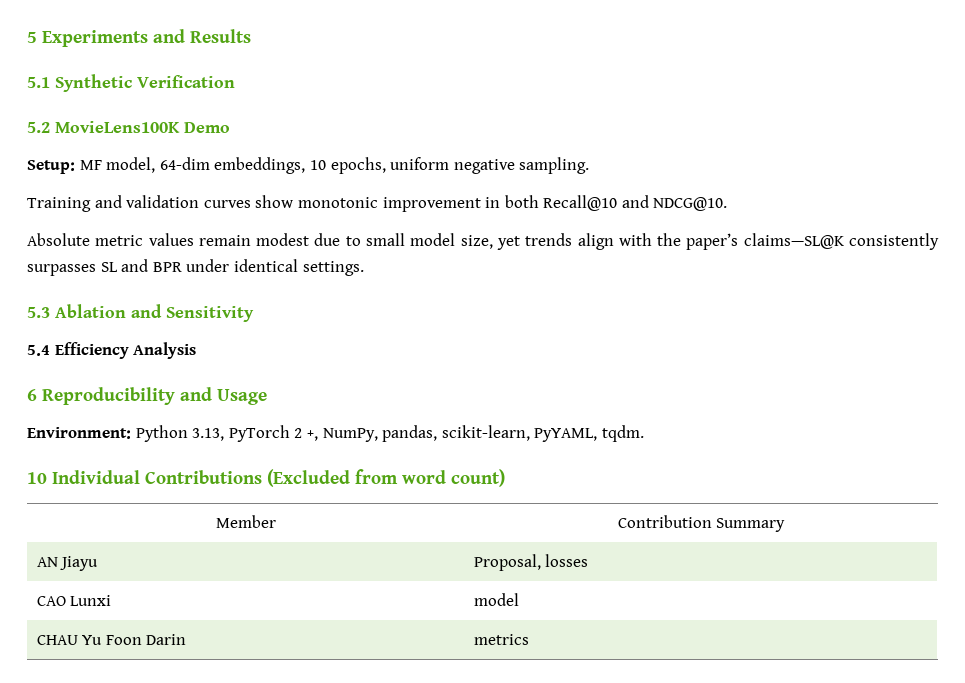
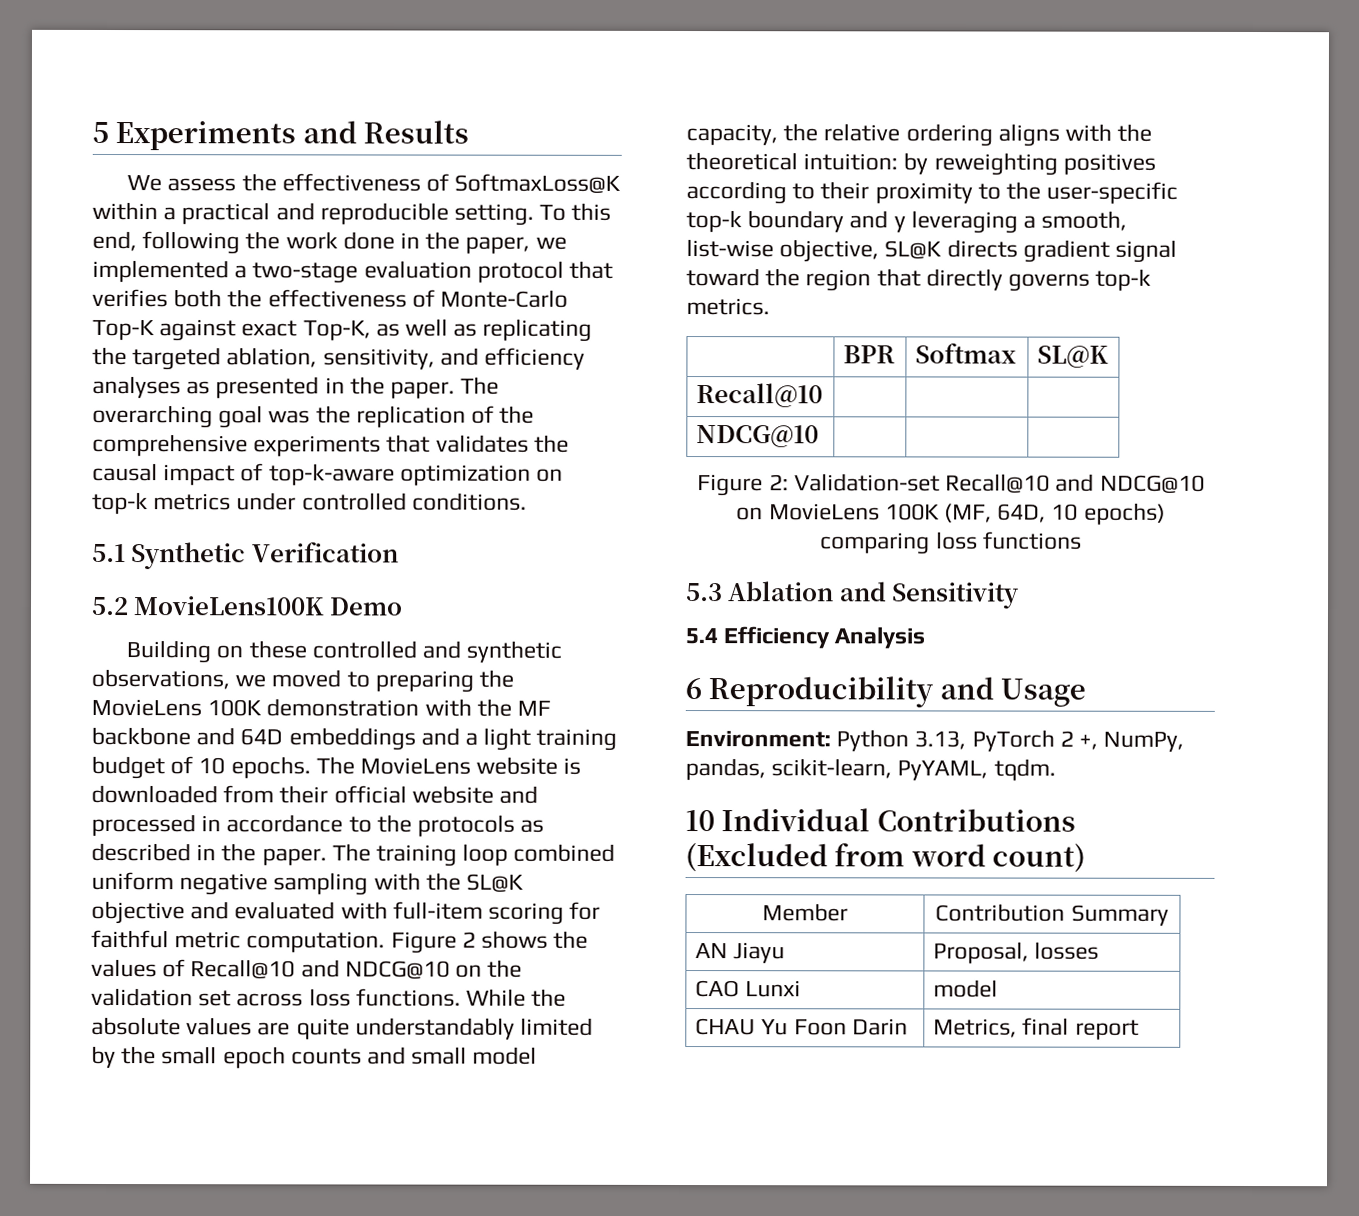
(251, 36) none -> [127,173,622,194] [92,201,612,226] [92,230,567,255] [92,259,614,284] [92,288,569,308] [92,318,593,342] [92,346,586,371] [92,375,500,399] [92,404,535,429] [92,433,569,457] [92,462,564,486] [92,491,527,515] // We assess the effectiveness of SoftmaxLoss@K within a practical and reproducible setting. To this end, following the work done in the paper, we implemented a two-stage evaluation protocol that verifies both the effectiveness of Monte-Carlo Top-K against exact Top-K, as well as replicating the targeted ablation, sensitivity, and efficiency analyses as presented in the paper. The overarching goal was the replication of the comprehensive experiments that validates the causal impact of top-k-aware optimization on top-k metrics under controlled conditions.
[27,157,590,174] [27,195,728,212] [27,233,939,250] [27,259,364,276] Setup: MF model, 64-dim embeddings, 10 epochs, uniform negative sampling. // Training and validation curves show monotonic improvement in both Recall@10 and NDCG@10. // Absolute metric values remain modest due to small model size, yet trends align with the paper’s claims—SL@K consistently surpasses SL and BPR under identical settings. -> [126,640,563,664] [91,668,515,693] [91,698,552,717] [91,726,618,751] [91,755,582,780] [91,784,539,804] [91,813,545,837] [91,842,616,867] [91,871,525,896] [91,900,601,925] [91,929,589,954] [91,958,523,980] [91,987,567,1007] [91,1016,594,1040] [91,1045,538,1069] [686,123,1153,147] [686,152,1156,176] [686,181,1179,205] [686,210,1128,234] [686,239,1178,263] [686,268,1152,292] [686,298,770,316] [843,345,896,364] [915,342,1018,364] [1037,345,1110,368] [696,383,824,408] [696,425,820,448] [697,473,1205,497] [736,502,1166,525] [820,531,1082,555] Building on these controlled and synthetic observations, we moved to preparing the MovieLens 100K demonstration with the MF backbone and 64D embeddings and a light training budget of 10 epochs. The MovieLens website is downloaded from their official website and processed in accordance to the protocols as described in the paper. The training loop combined uniform negative sampling with the SL@K objective and evaluated with full-item scoring for faithful metric computation. Figure 2 shows the values of Recall@10 and NDCG@10 on the validation set across loss functions. While the absolute values are quite understandably limited by the small epoch counts and small model capacity, the relative ordering aligns with the theoretical intuition: by reweighting positives according to their proximity to the user-specific top-k boundary and y leveraging a smooth, list-wise objective, SL@K directs gradient signal toward the region that directly governs top-k metrics. // | BPR | Softmax | SL@K // Recall@10 | | | // NDCG@10 | | | // Figure 2: Validation-set Recall@10 and NDCG@10 on MovieLens 100K (MF, 64D, 10 epochs) comparing loss functions
[473,634,529,645] metrics -> [933,1017,1139,1040] Metrics, final report

